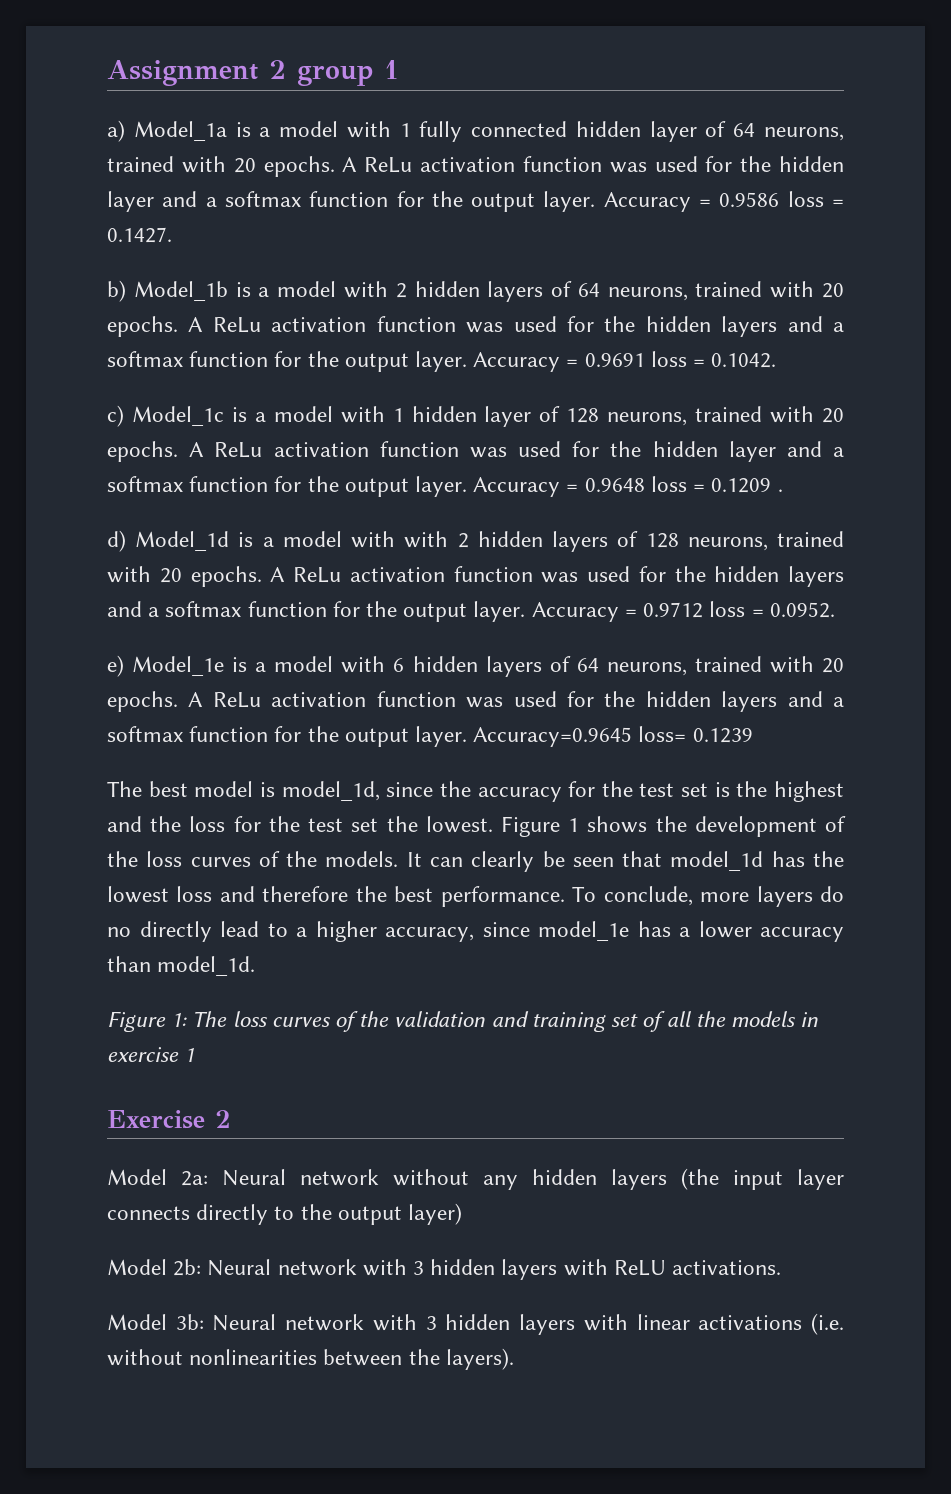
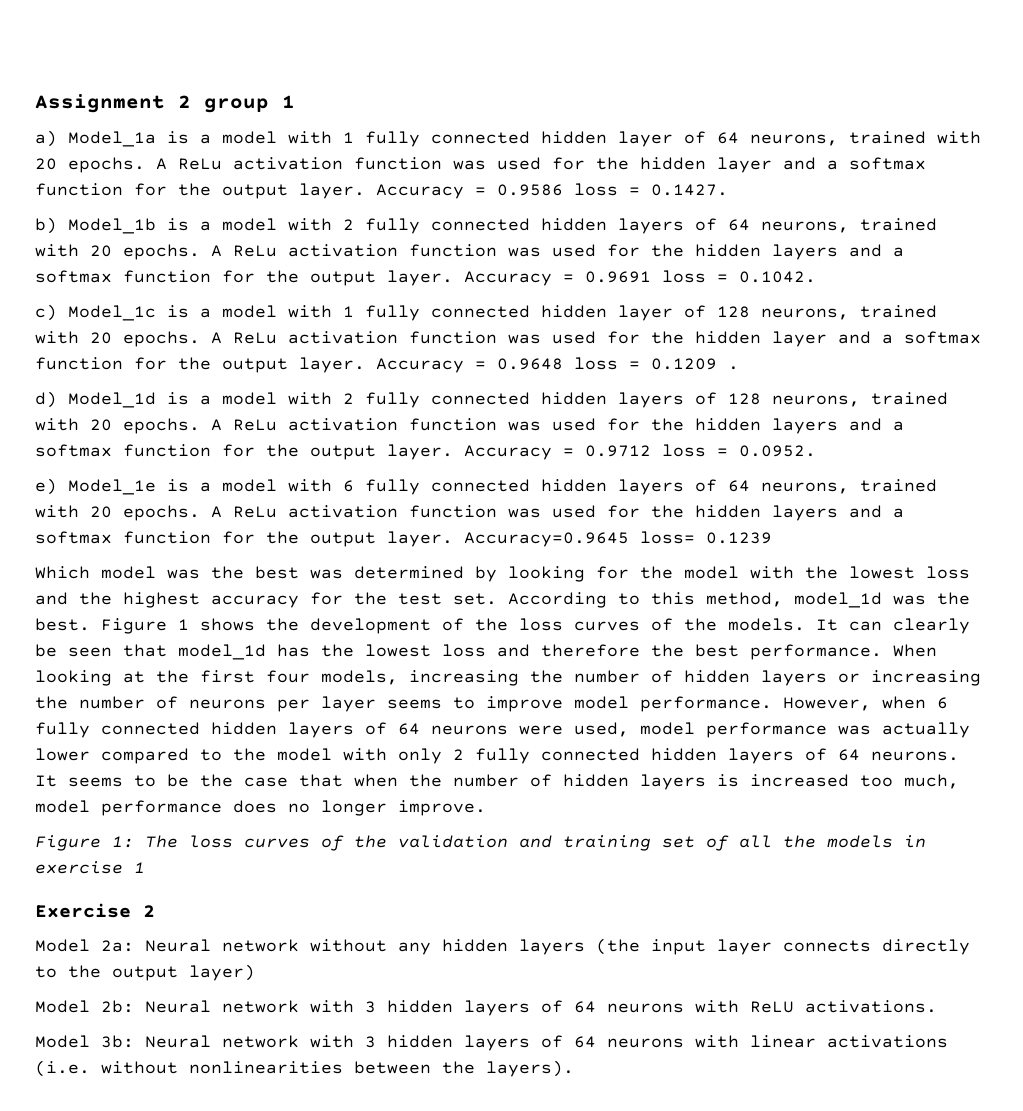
(407, 290) none -> [365,218,530,234] fully connected
(404, 415) none -> [365,305,530,321] fully connected
[404,531,469,548] with 2 -> [343,392,530,408] 2 fully connected
(405, 665) none -> [365,479,530,495] fully connected
[107,781,844,802] [107,816,493,833] The best model is model_1d, since the accuracy for the test set is the highest and the loss for the test set the lowest. -> [35,566,970,582] [35,592,970,608] [35,618,90,631] Which model was the best was determined by looking for the model with the lowest loss and the highest accuracy for the test set. According to this method, model_1d was the best.
[572,886,844,907] [107,921,844,942] [107,956,256,976] To conclude, more layers do no directly lead to a higher accuracy, since model_1e has a lower accuracy than model_1d. -> [893,644,937,657] [35,670,981,686] [35,696,948,712] [35,722,970,738] [35,748,959,764] [35,774,959,790] [35,800,486,816] When looking at the first four models, increasing the number of hidden layers or increasing the number of neurons per layer seems to improve model performance. However, when 6 fully connected hidden layers of 64 neurons were used, model performance was actually lower compared to the model with only 2 fully connected hidden layers of 64 neurons. It seems to be the case that when the number of hidden layers is increased too much, model performance does no longer improve.
(558, 1269) none -> [541,1000,684,1013] of 64 neurons
(576, 1324) none -> [541,1035,684,1048] of 64 neurons

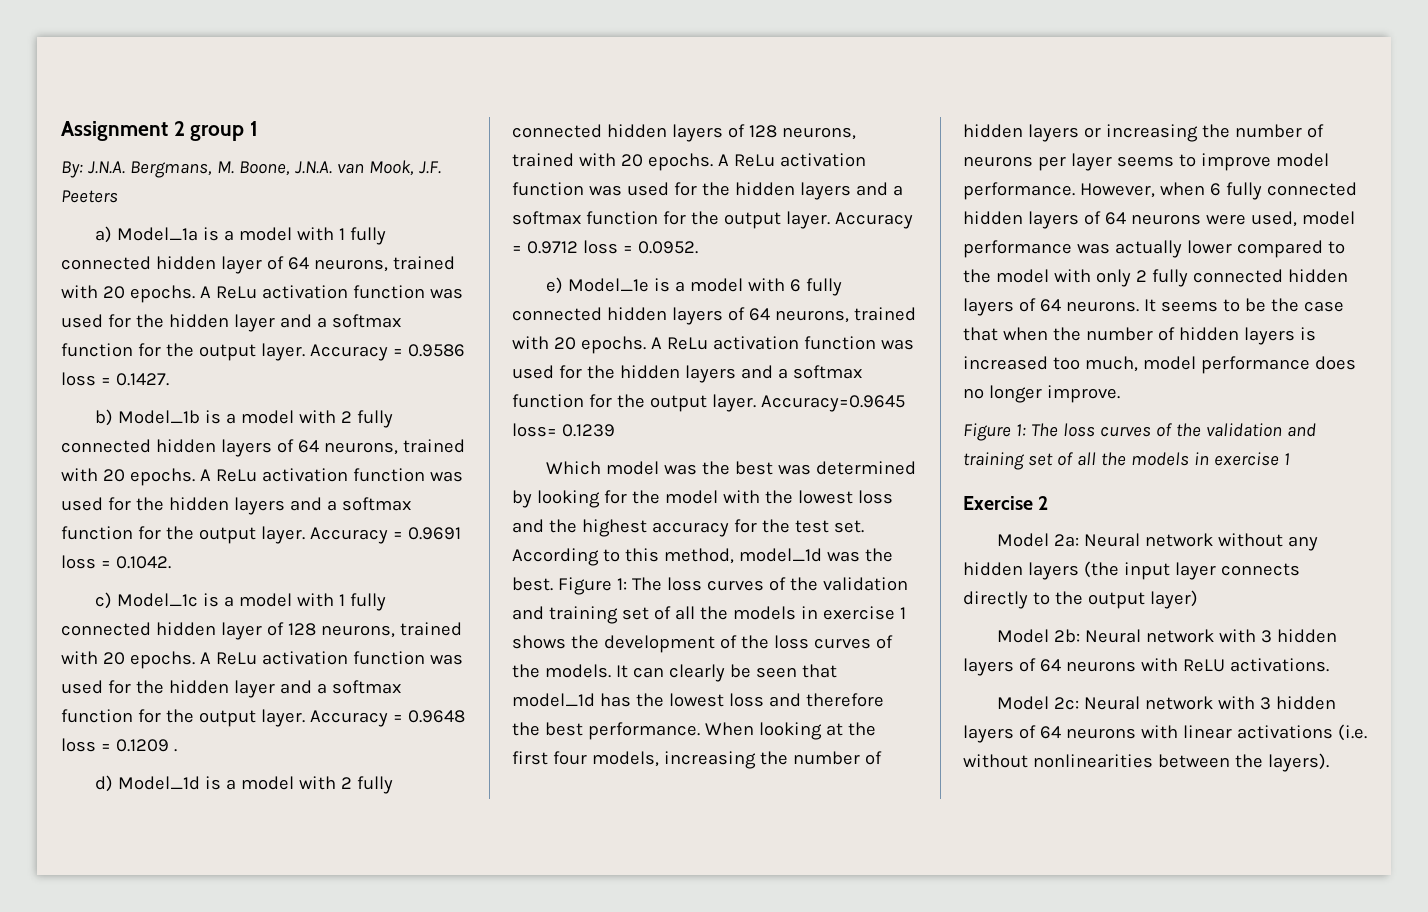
(295, 101) none -> [61,160,441,178] [61,190,118,203] // By: J.N.A. Bergmans, M. Boone, J.N.A. van Mook, J.F. Peeters
(167, 626) none -> [616,577,908,591] [512,606,895,624] 1: The loss curves of the validation and training set of all the models in exercise
[101,1035,134,1048] 3b: -> [1053,697,1079,710] 2c:

